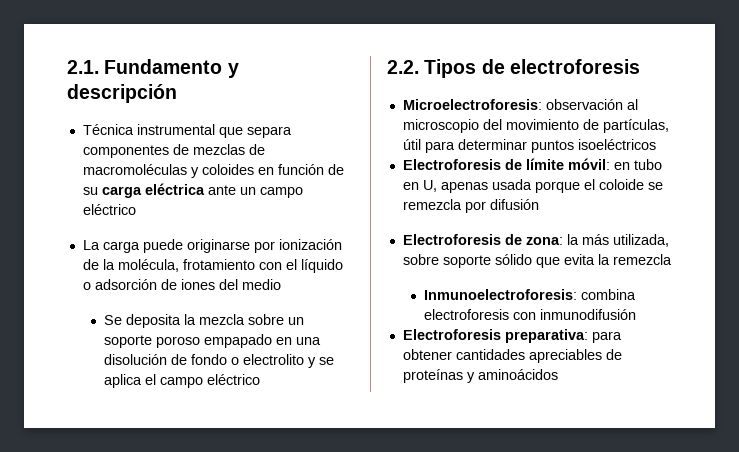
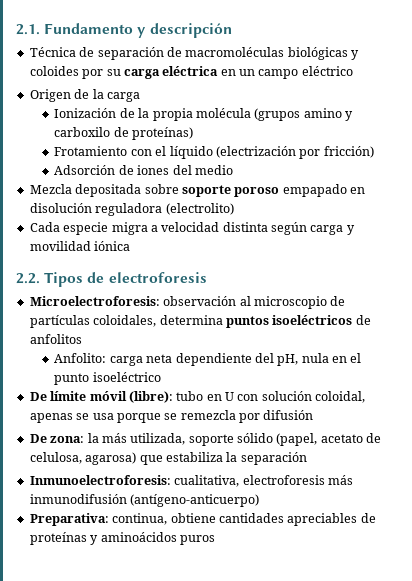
[136,124,292,138] [82,144,245,158] instrumental que separa componentes de mezclas -> [79,47,164,60] de separación
(187, 169) none -> [287,47,348,60] biológicas
[257,164,344,175] en función de -> [82,69,104,79] por
[207,185,236,195] ante -> [220,69,236,76] en
[82,239,342,253] [82,259,343,273] [82,279,281,290] [104,314,305,328] [104,334,322,348] [104,354,335,368] [104,374,261,388] La carga puede originarse por ionización de la molécula, frotamiento con el líquido o adsorción de iones del medio // Se deposita la mezcla sobre un soporte poroso empapado en una disolución de fondo o electrolito y se aplica el campo eléctrico -> [29,89,140,102] [54,108,354,121] [54,127,194,140] [54,146,374,159] [54,165,233,175] [29,184,365,197] [29,203,234,216] [29,222,355,235] [29,241,131,251] Origen de la carga // Ionización de la propia molécula (grupos amino y carboxilo de proteínas) // Frotamiento con el líquido (electrización por fricción) // Adsorción de iones del medio // Mezcla depositada sobre soporte poroso empapado en disolución reguladora (electrolito) // Cada especie migra a velocidad distinta según carga y movilidad iónica
[482,119,669,133] [402,139,656,153] [402,158,662,170] [402,179,644,193] del movimiento de partículas, útil para determinar puntos isoeléctricos // Electroforesis de límite móvil: en tubo en U, apenas usada porque el coloide -> [330,296,346,306] [29,315,371,328] [29,334,82,344] [54,353,362,366] [54,372,161,385] [29,391,366,403] [29,413,161,423] de partículas coloidales, determina puntos isoeléctricos de anfolitos // Anfolito: carga neta dependiente del pH, nula en el punto isoeléctrico // De límite móvil (libre): tubo en U con solución coloidal, apenas se usa porque
[402,234,522,245] Electroforesis de -> [29,434,47,443] De
[402,254,439,265] sobre -> (186, 439) none
[535,254,672,268] [424,289,637,300] [424,309,637,320] [402,329,622,343] [402,349,452,360] que evita la remezcla // Inmunoelectroforesis: combina electroforesis con inmunodifusión // Electroforesis preparativa: para obtener -> [276,433,382,446] [29,452,307,465] [29,475,353,487] [29,494,260,507] [29,513,216,526] (papel, acetato de celulosa, agarosa) que estabiliza la separación // Inmunoelectroforesis: cualitativa, electroforesis más inmunodifusión (antígeno-anticuerpo) // Preparativa: continua, obtiene
(558, 374) none -> [179,535,215,545] puros

